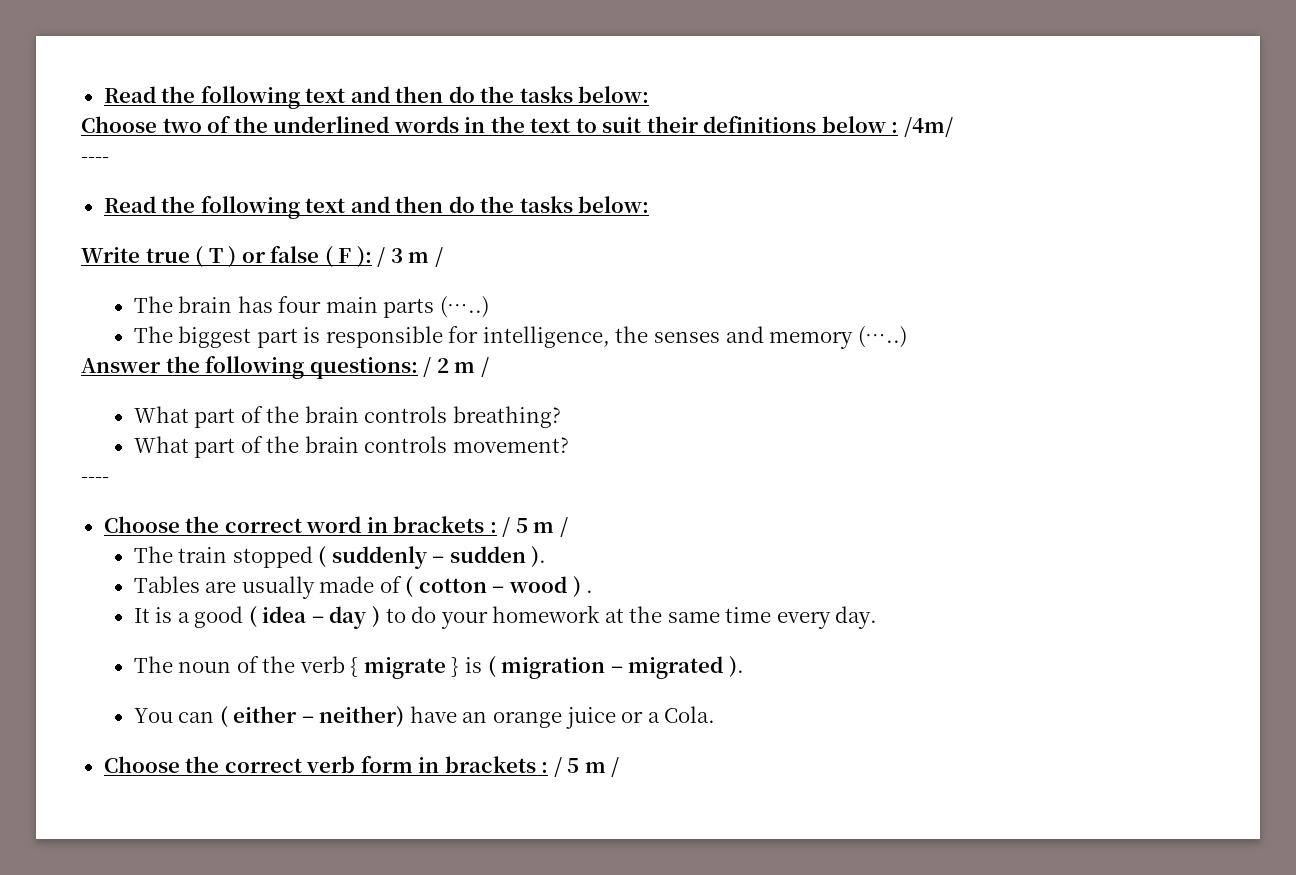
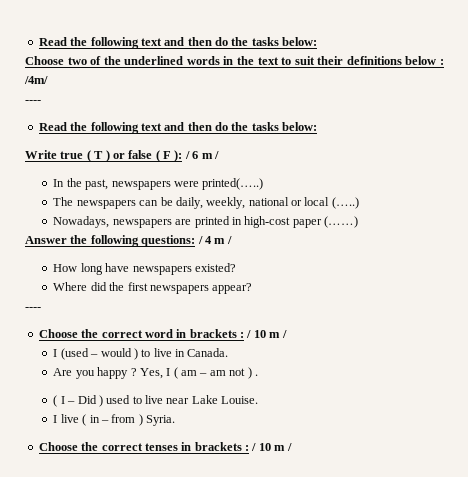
[390,247,443,267] [133,296,489,318] [133,326,907,349] 3 m / // The brain has four main parts (…..) // The biggest part is responsible for intelligence, the senses and memory (…..) -> [192,151,219,159] [53,178,264,190] [53,197,359,209] [53,216,359,228] 6 m / // In the past, newspapers were printed(…..) // The newspapers can be daily, weekly, national or local (…..) // Nowadays, newspapers are printed in high-cost paper (……)
[436,357,489,377] [133,406,561,428] [133,436,569,458] 2 m / // What part of the brain controls breathing? // What part of the brain controls movement? -> [204,236,232,244] [53,263,236,275] [53,282,253,294] 4 m / // How long have newspapers existed? // Where did the first newspapers appear?
[515,517,568,537] [133,546,547,569] [133,576,594,599] [133,605,878,629] [133,656,744,679] [133,706,716,729] [103,756,580,777] 5 m / // The train stopped ( suddenly – sudden ). // Tables are usually made of ( cotton – wood ) . // It is a good ( idea – day ) to do your homework at the same time every day. // The noun of the verb { migrate } is ( migration – migrated ). // You can ( either – neither) have an orange juice or a Cola. // Choose the correct verb form in brackets : / 5 -> [253,330,287,338] [53,348,229,360] [53,367,258,379] [53,395,259,407] [53,414,176,426] [38,442,271,451] 10 m / // I (used – would ) to live in Canada. // Are you happy ? Yes, I ( am – am not ) . // ( I – Did ) used to live near Lake Louise. // I live ( in – from ) Syria. // Choose the correct tenses in brackets : / 10

